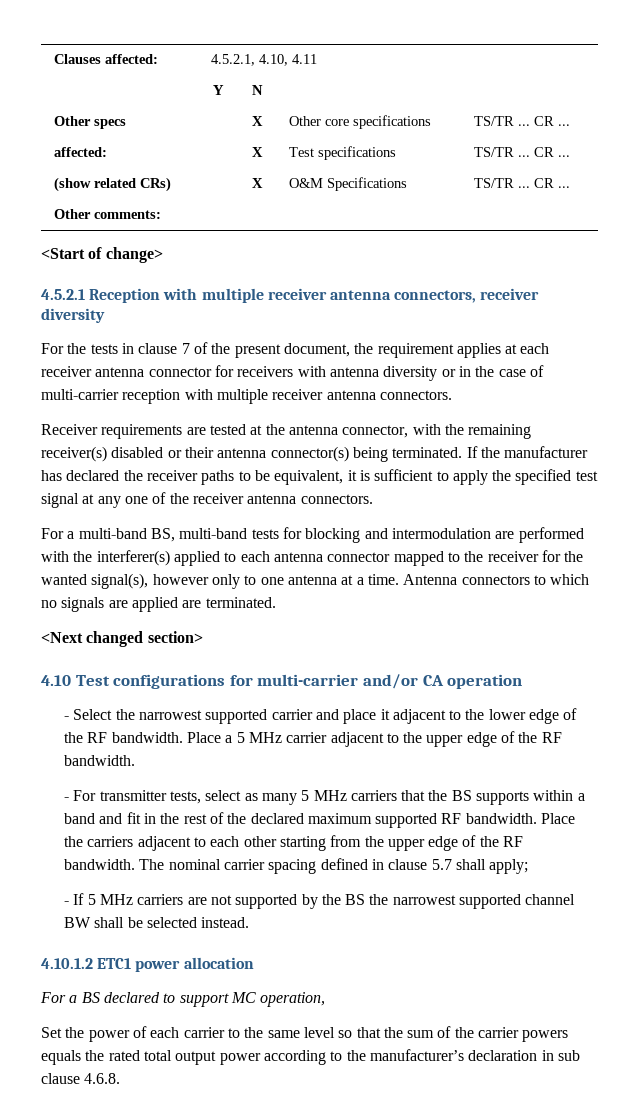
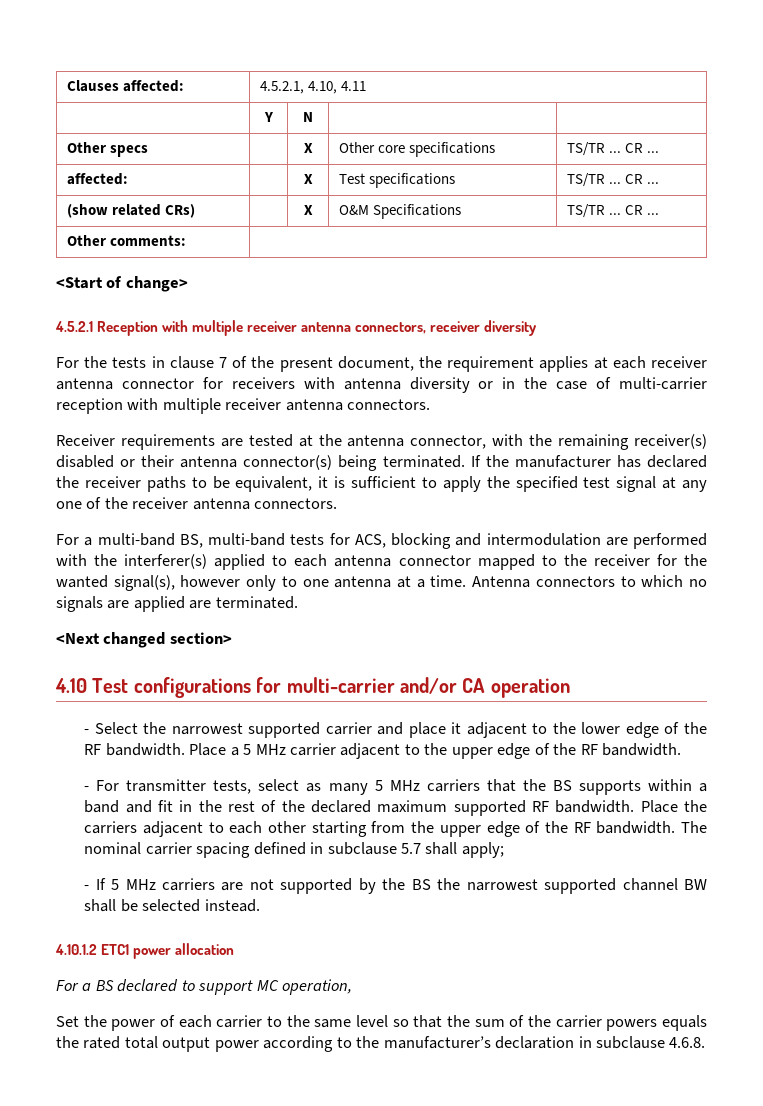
(302, 533) none -> [354,534,386,548] ACS,
[388,859,428,870] clause -> [327,842,397,855] subclause
[557,1050,580,1061] [41,1073,80,1084] sub clause -> [596,1036,666,1049] subclause

